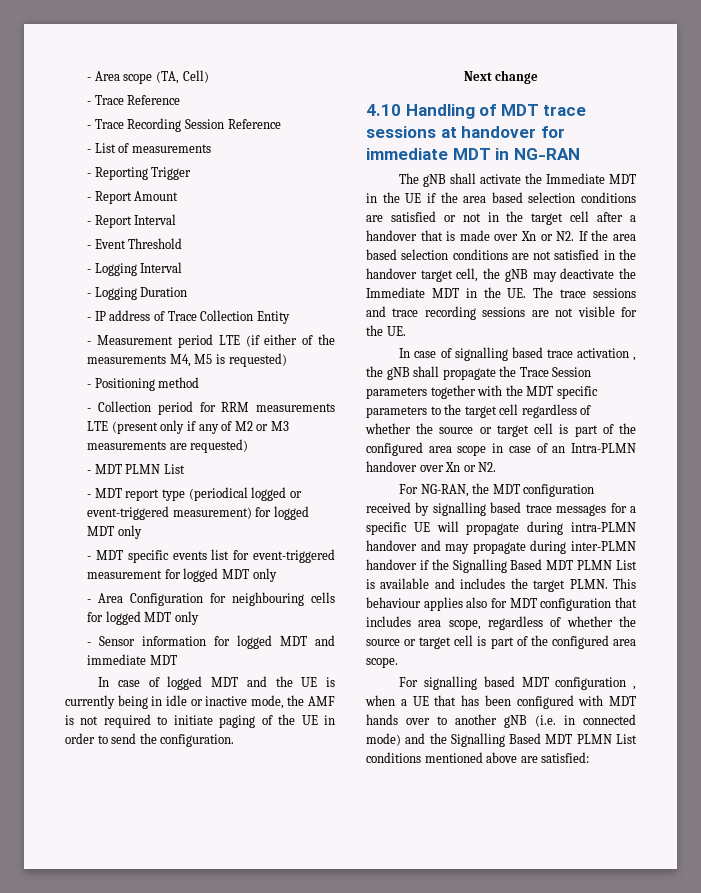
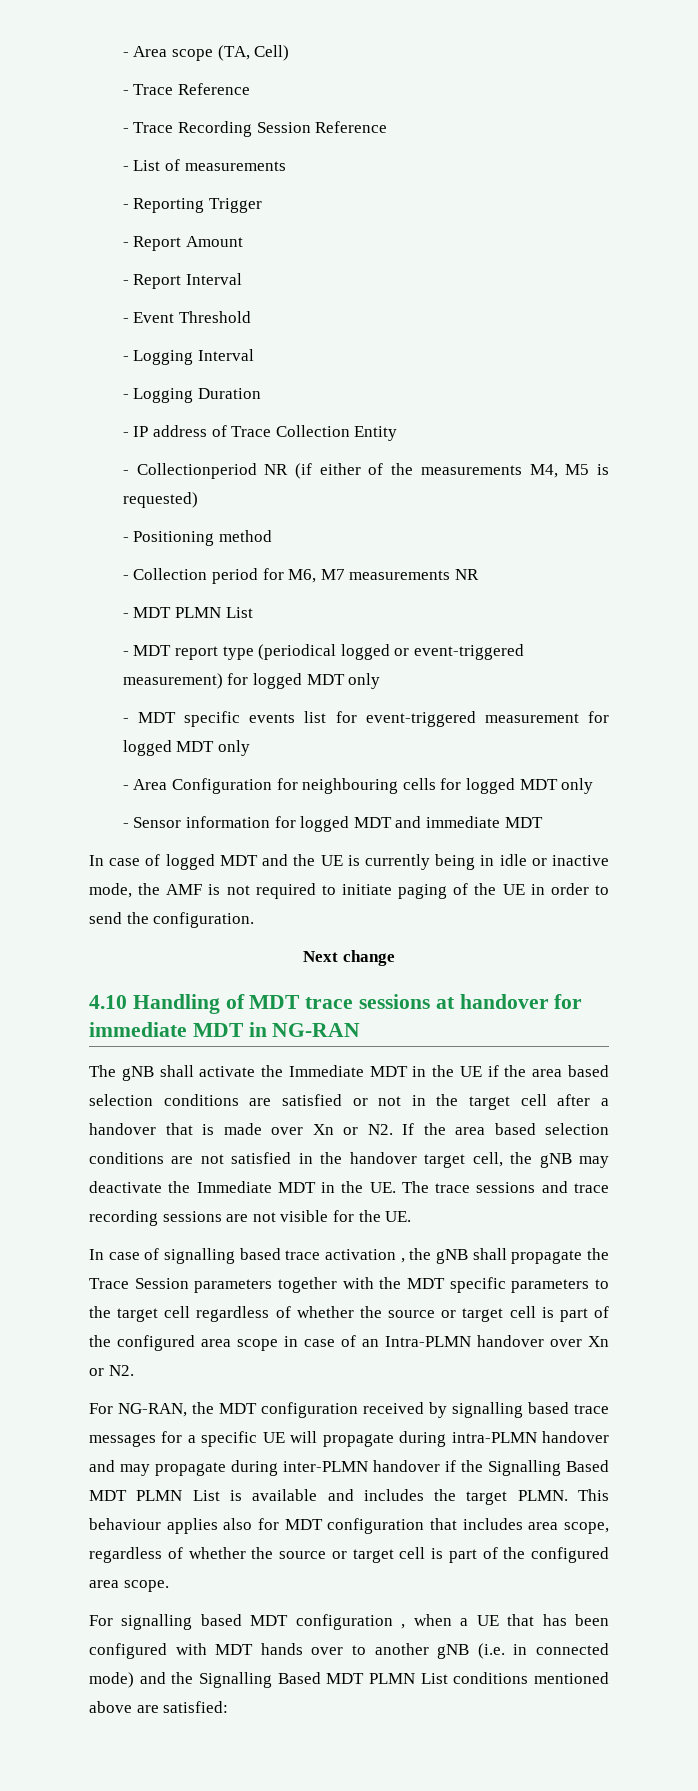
[97,334,240,348] Measurement period LTE -> [136,463,289,479] Collectionperiod NR
[221,402,335,412] [87,420,289,434] [87,439,249,453] RRM measurements LTE (present only if any of M2 or M3 measurements are requested) -> [288,569,479,583] M6, M7 measurements NR

